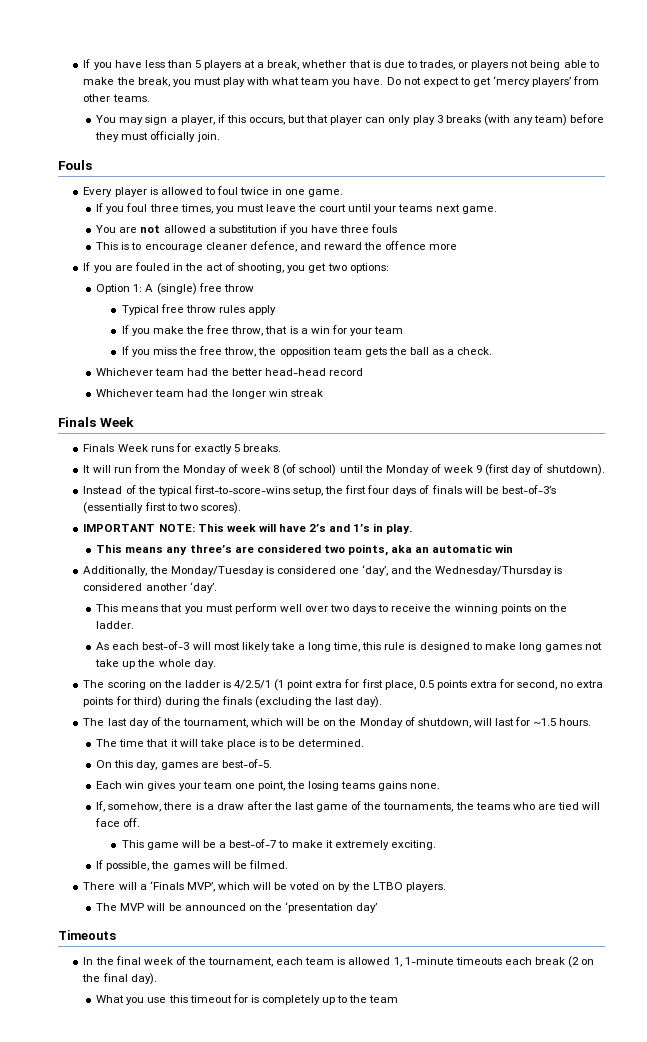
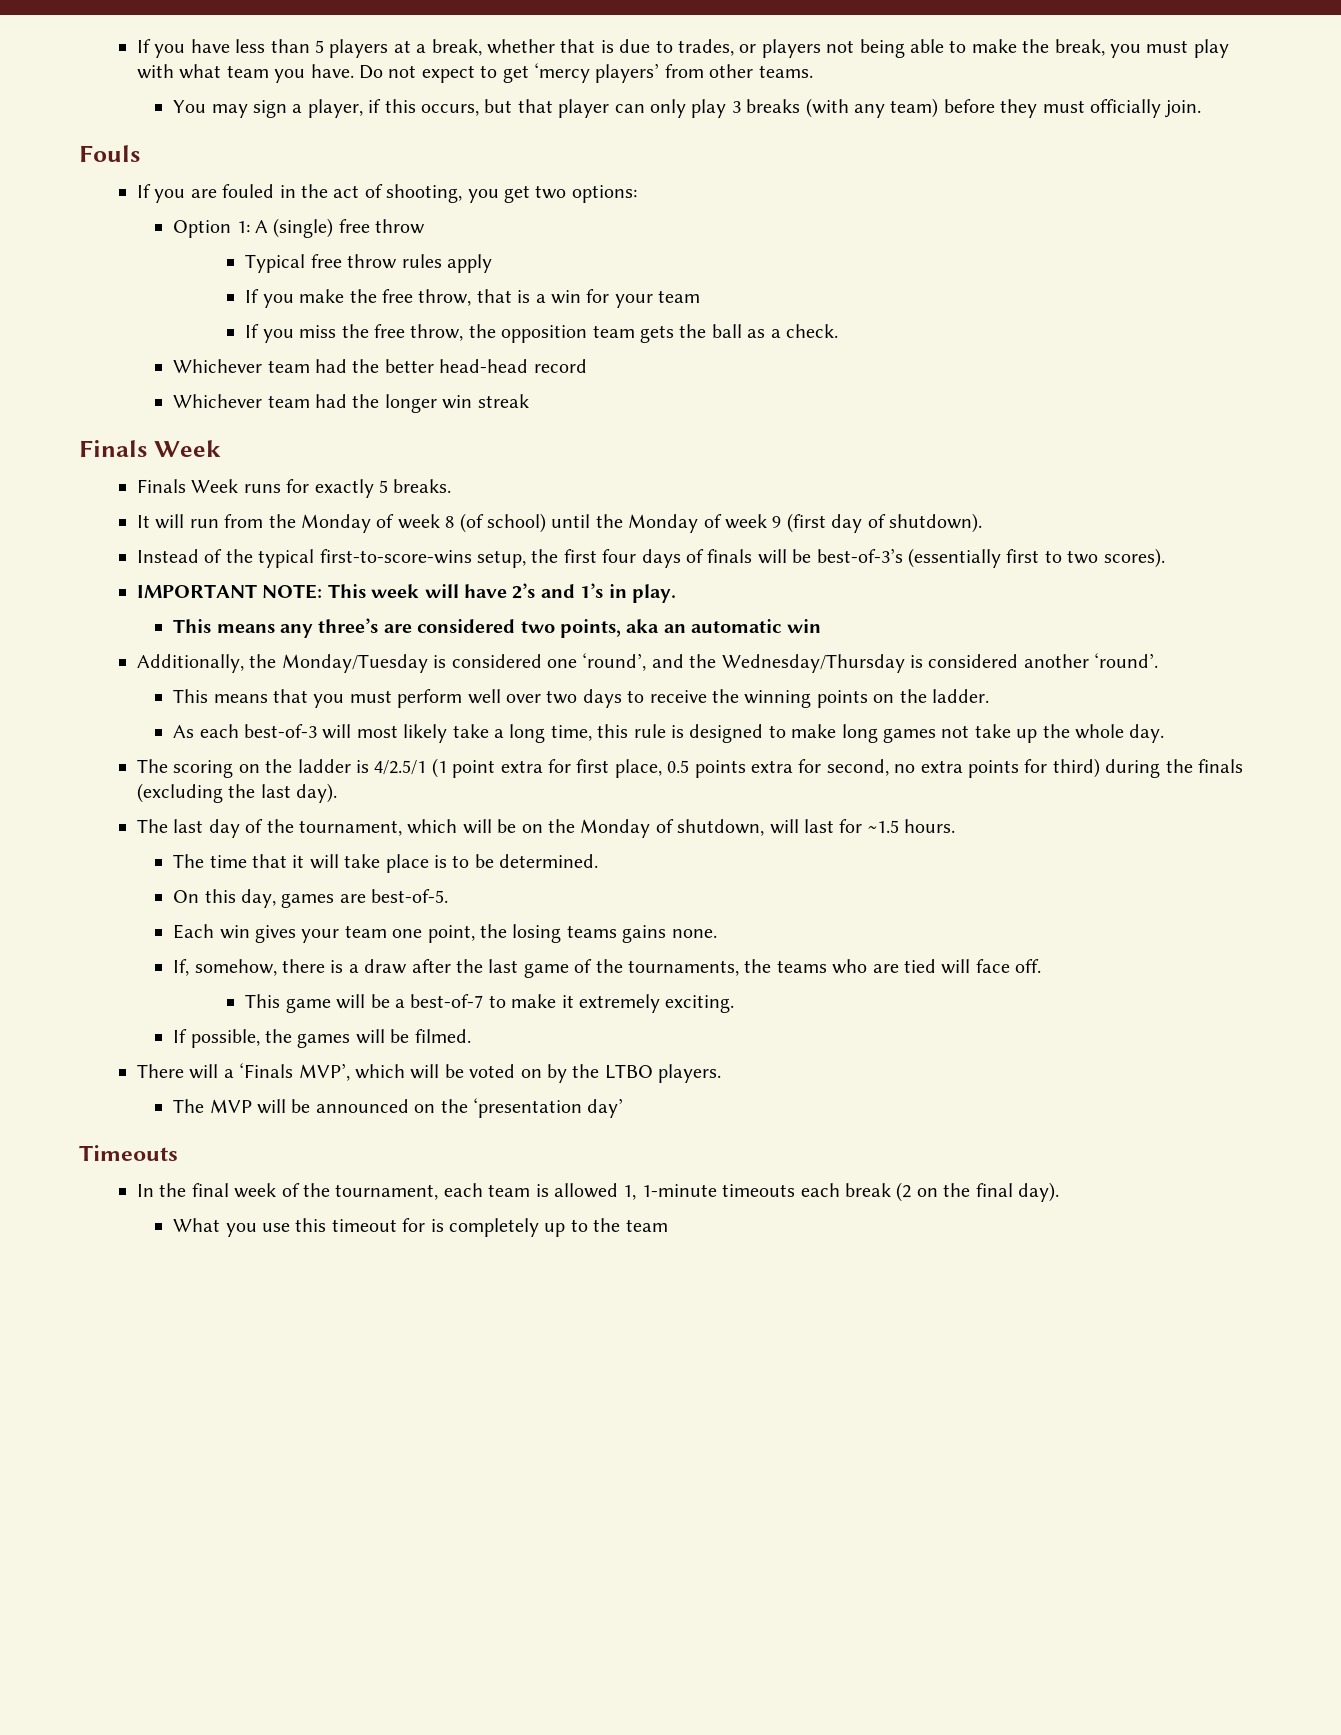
[83,186,344,197] [96,203,497,214] [96,224,398,235] [96,241,458,252] // Every player is allowed to foul twice in one game. // If you foul three times, you must leave the court until your teams next game. // You are not allowed a substitution if you have three fouls // This is to encourage cleaner defence, and reward the offence more -> (140, 153) none
[362,565,389,576] ‘day’, -> [582,653,647,671] ‘round’,
[189,582,217,593] ‘day’. -> [1094,653,1159,668] ‘round’.

